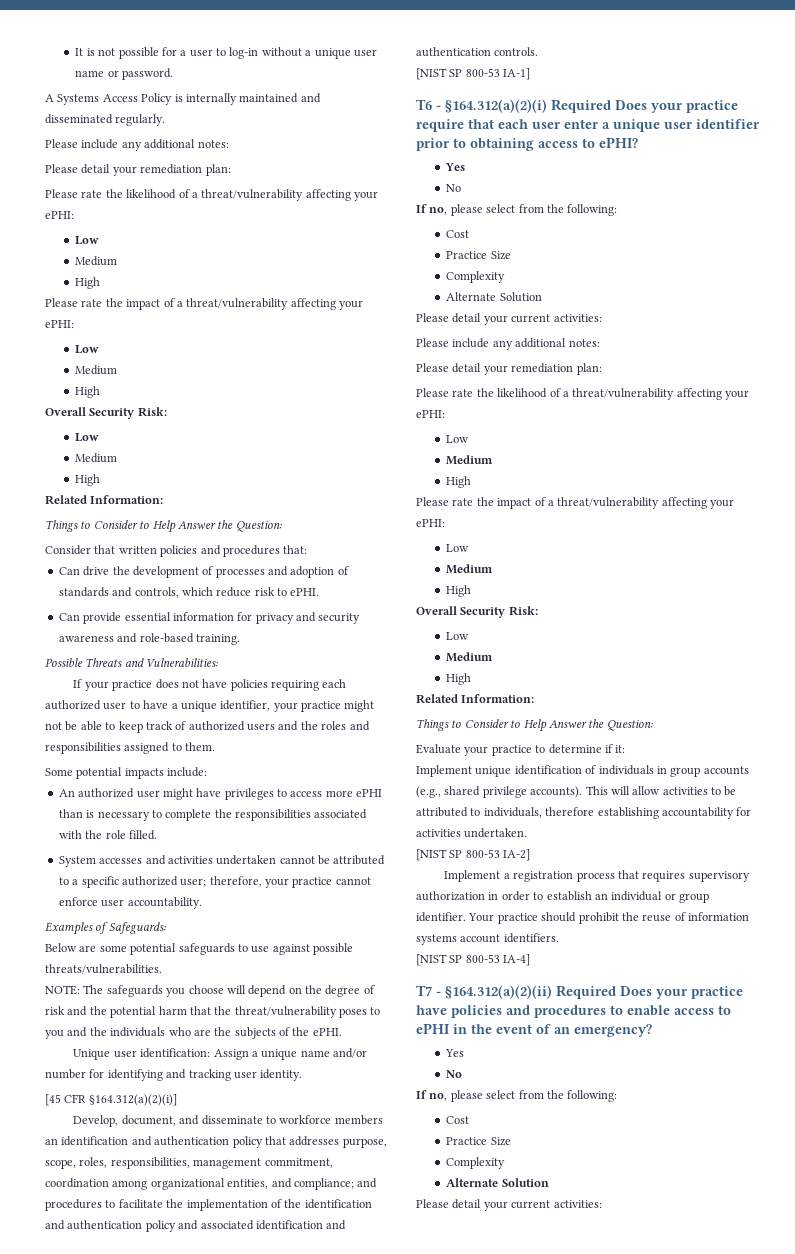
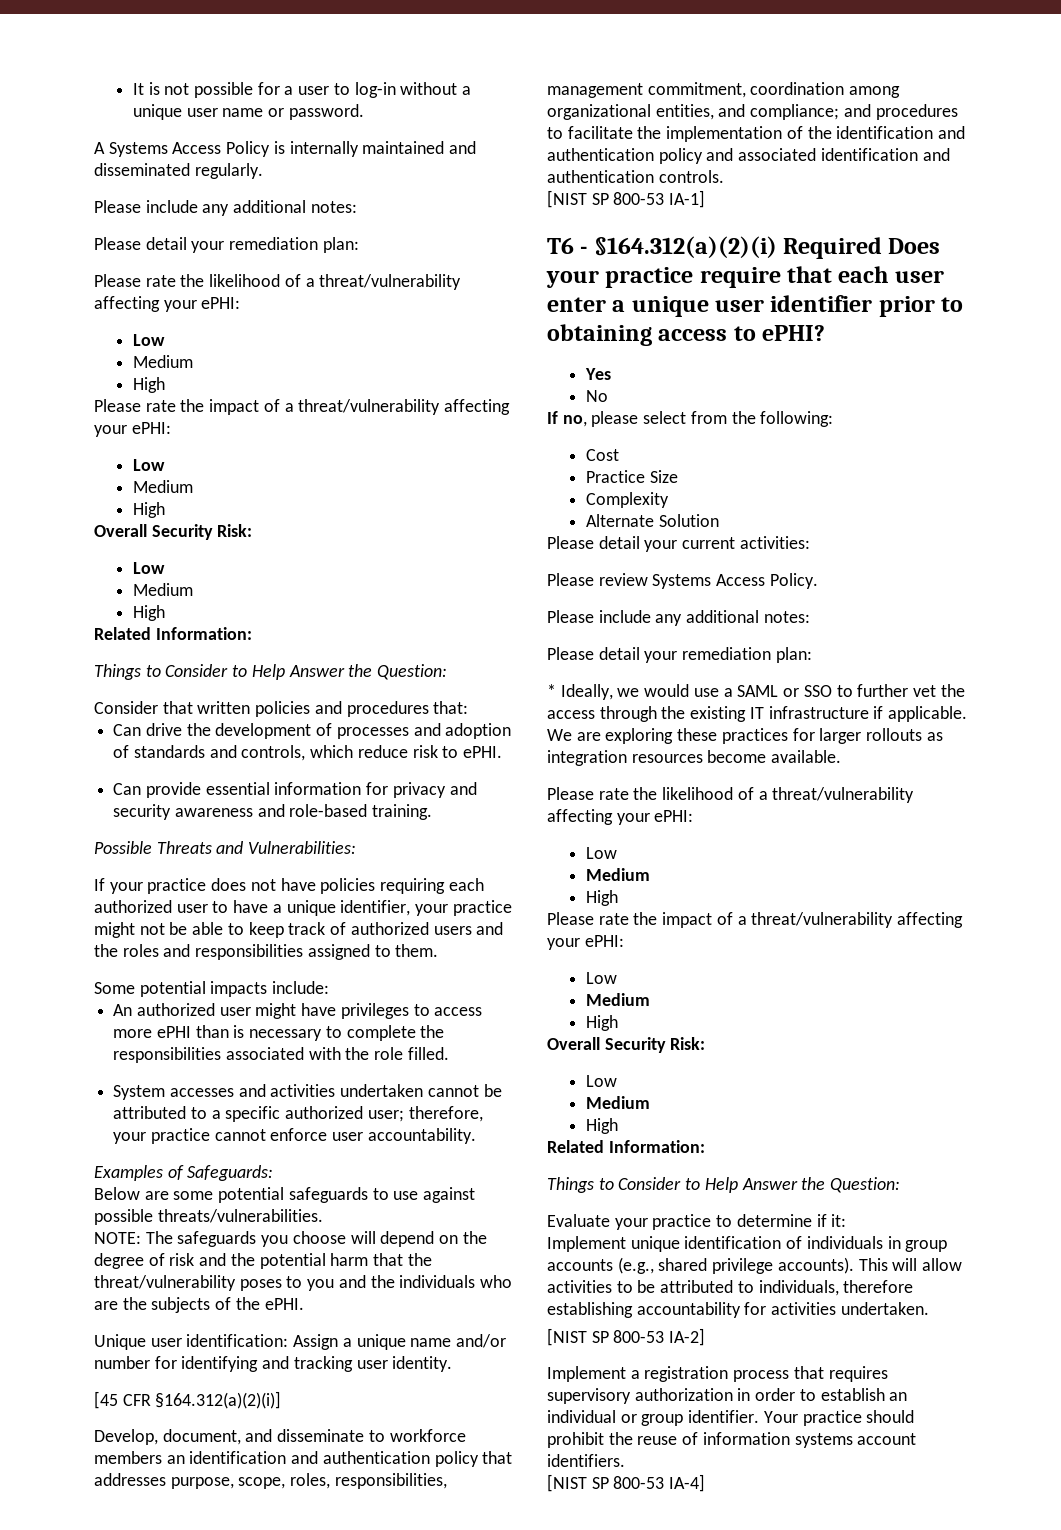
(602, 318) none -> [547,573,818,589] // Please review Systems Access Policy.
(602, 369) none -> [547,684,965,700] [547,706,968,722] [547,728,943,744] [547,750,842,766] // * Ideally, we would use a SAML or SSO to further vet the access through the existing IT infrastructure if applicable. We are exploring these practices for larger rollouts as integration resources become available.
[416,985,743,999] [416,1005,731,1018] [416,1023,652,1037] [445,1049,465,1057] [446,1070,463,1078] [416,1090,618,1102] [446,1116,470,1124] [446,1137,511,1146] [446,1157,506,1169] [446,1178,549,1187] [416,1199,602,1211] // T7 - §164.312(a)(2)(ii) Required Does your practice have policies and procedures to enable access to ePHI in the event of an emergency? // Yes // No // If no, please select from the following: // Cost // Practice Size // Complexity // Alternate Solution // Please detail your current activities: -> (706, 1483) none

